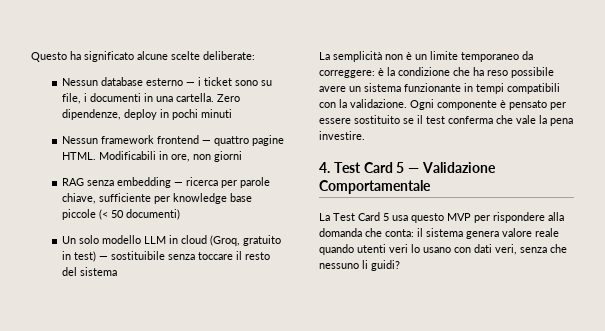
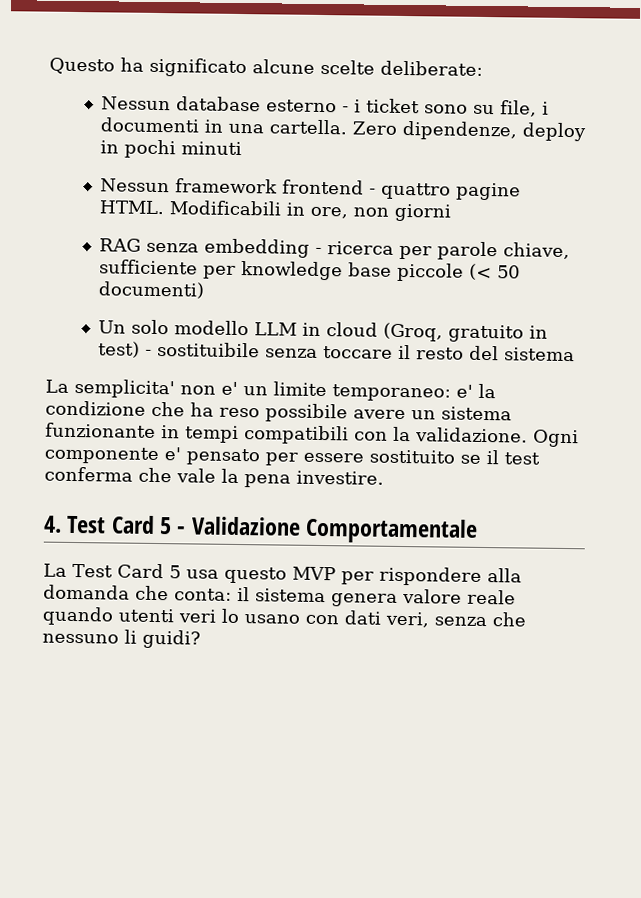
[185,82,195,86] — -> [342,106,350,113] -
[201,140,211,144] — -> [369,188,377,195] -
[173,182,183,186] — -> [315,247,323,255] -
[98,256,108,260] — -> [145,349,153,356] -
[333,51,533,62] [319,68,384,78] semplicità non è un limite temporaneo da correggere: è -> [74,378,473,402] semplicita' non e' un limite temporaneo: e'
[500,100,506,108] è -> [164,447,182,461] e'
[408,168,420,173] — -> [176,526,187,535] -

